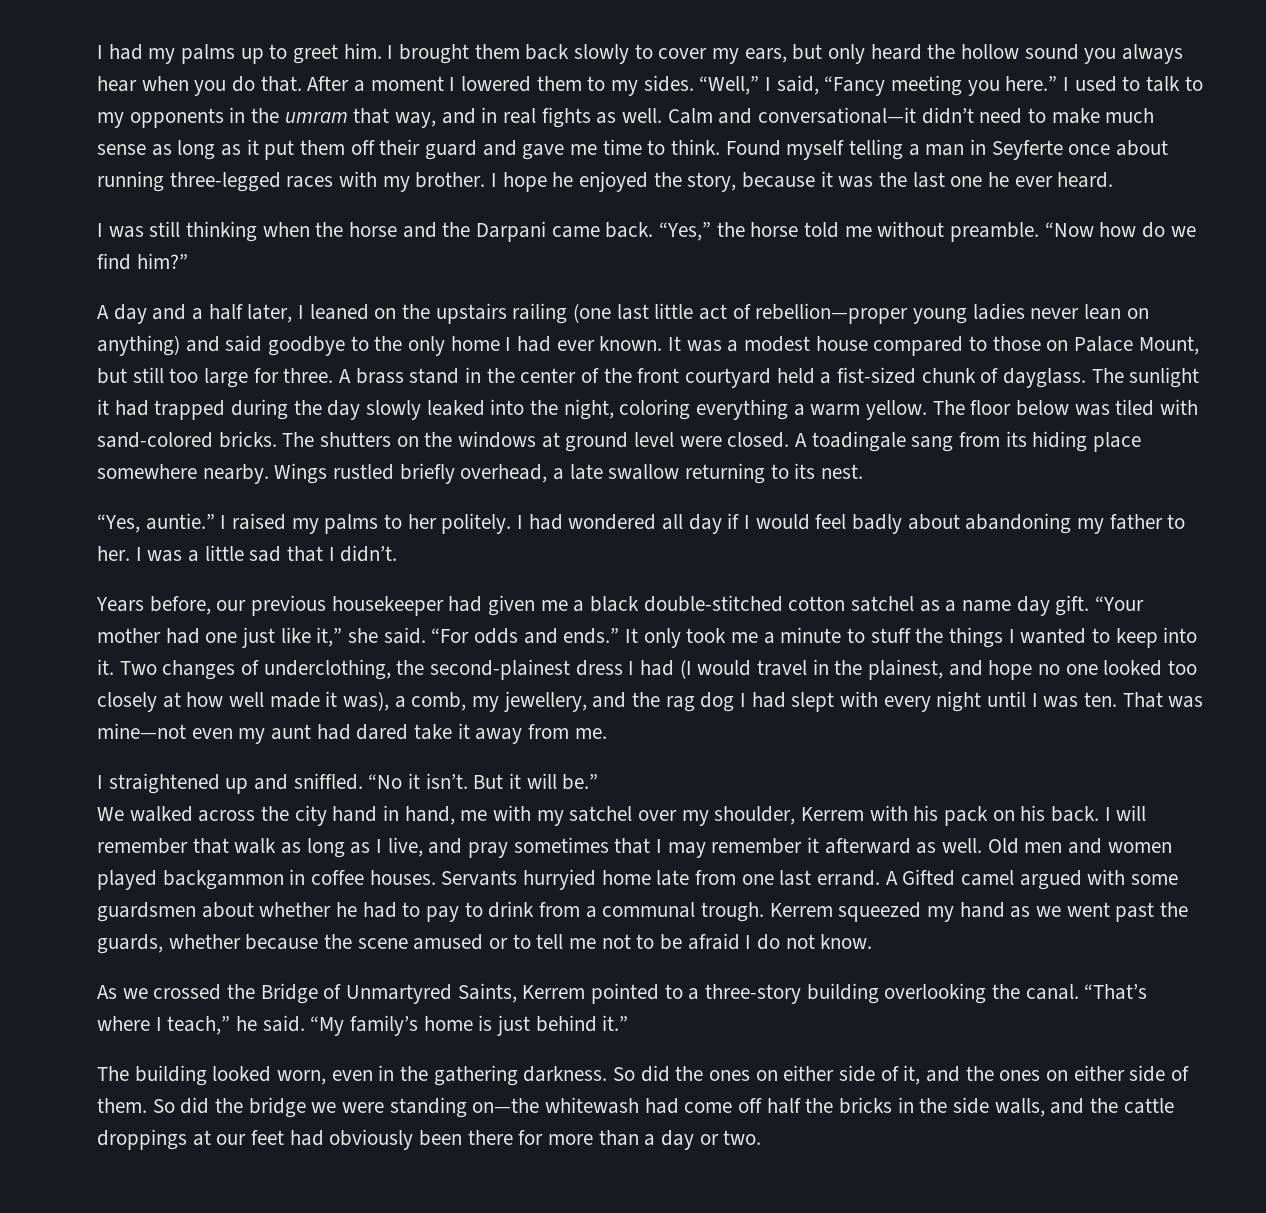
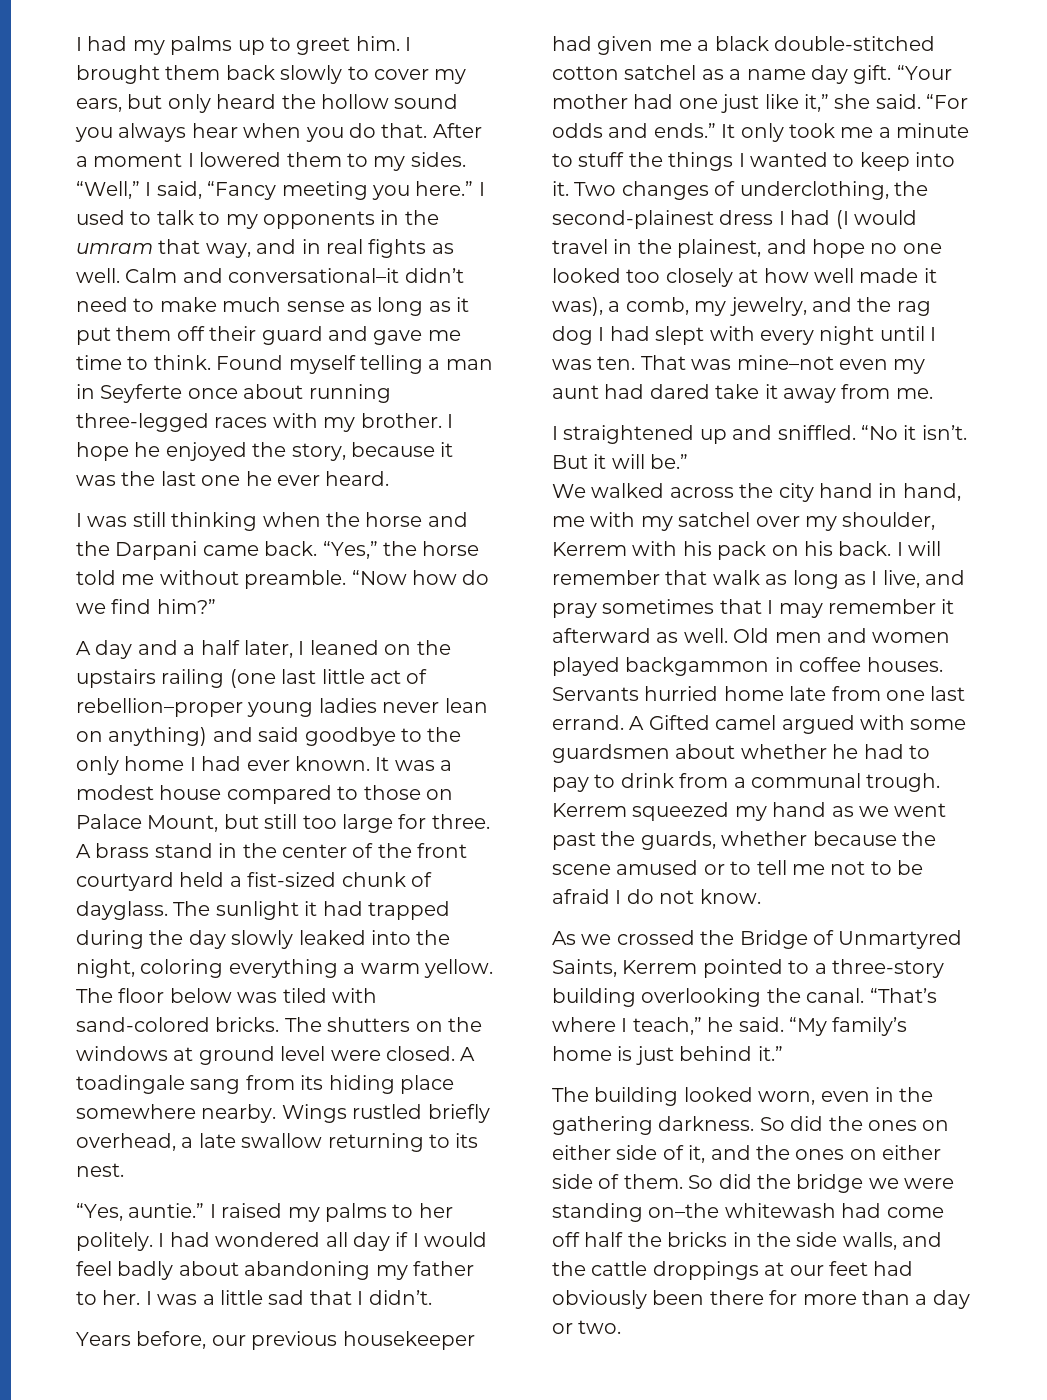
[758,107,917,124] conversational—it -> [228,268,400,283] conversational–it
[755,303,909,324] rebellion—proper -> [76,698,243,717] rebellion–proper
[503,691,587,712] jewellery, -> [729,297,807,316] jewelry,
[97,723,186,739] mine—not -> [736,355,834,370] mine–not
[523,869,597,890] hurryied -> [644,686,719,701] hurried
[472,1098,540,1113] on—the -> [648,1203,720,1218] on–the

